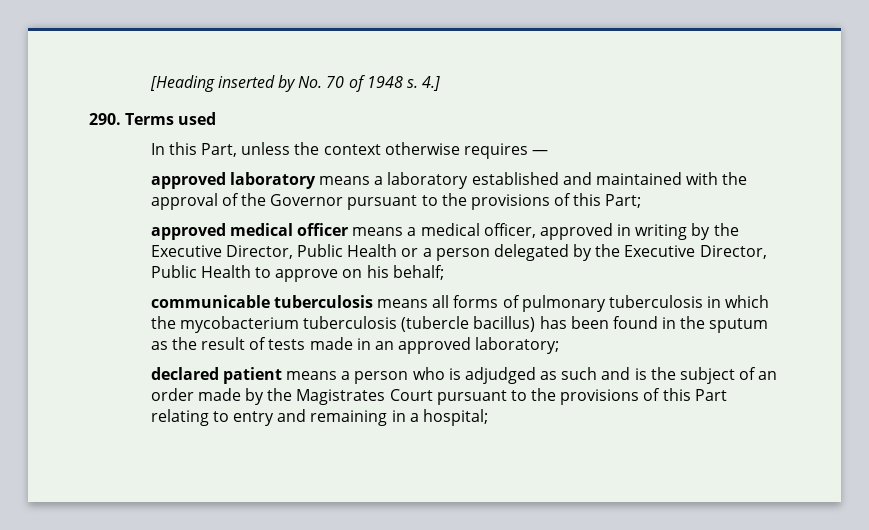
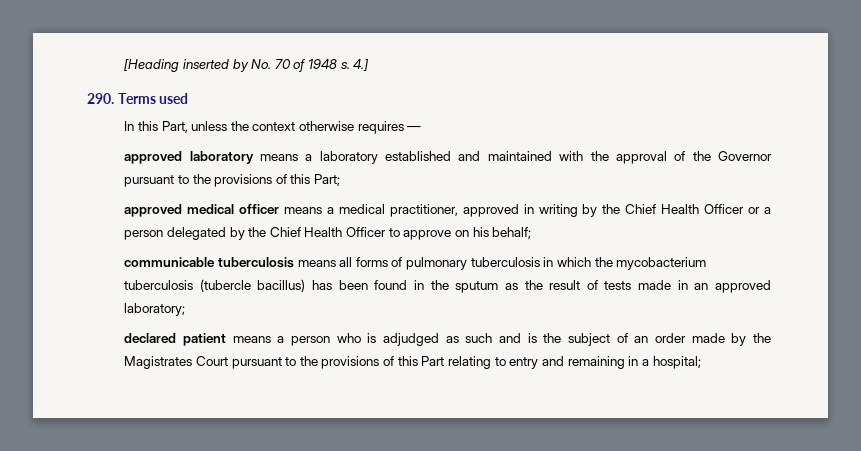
[483,223,536,238] officer, -> [389,204,458,217] practitioner,
[150,244,398,259] Executive Director, Public Health -> [625,204,745,214] Chief Health Officer
[624,245,767,259] [150,265,251,278] Executive Director, Public Health -> [269,227,387,237] Chief Health Officer

